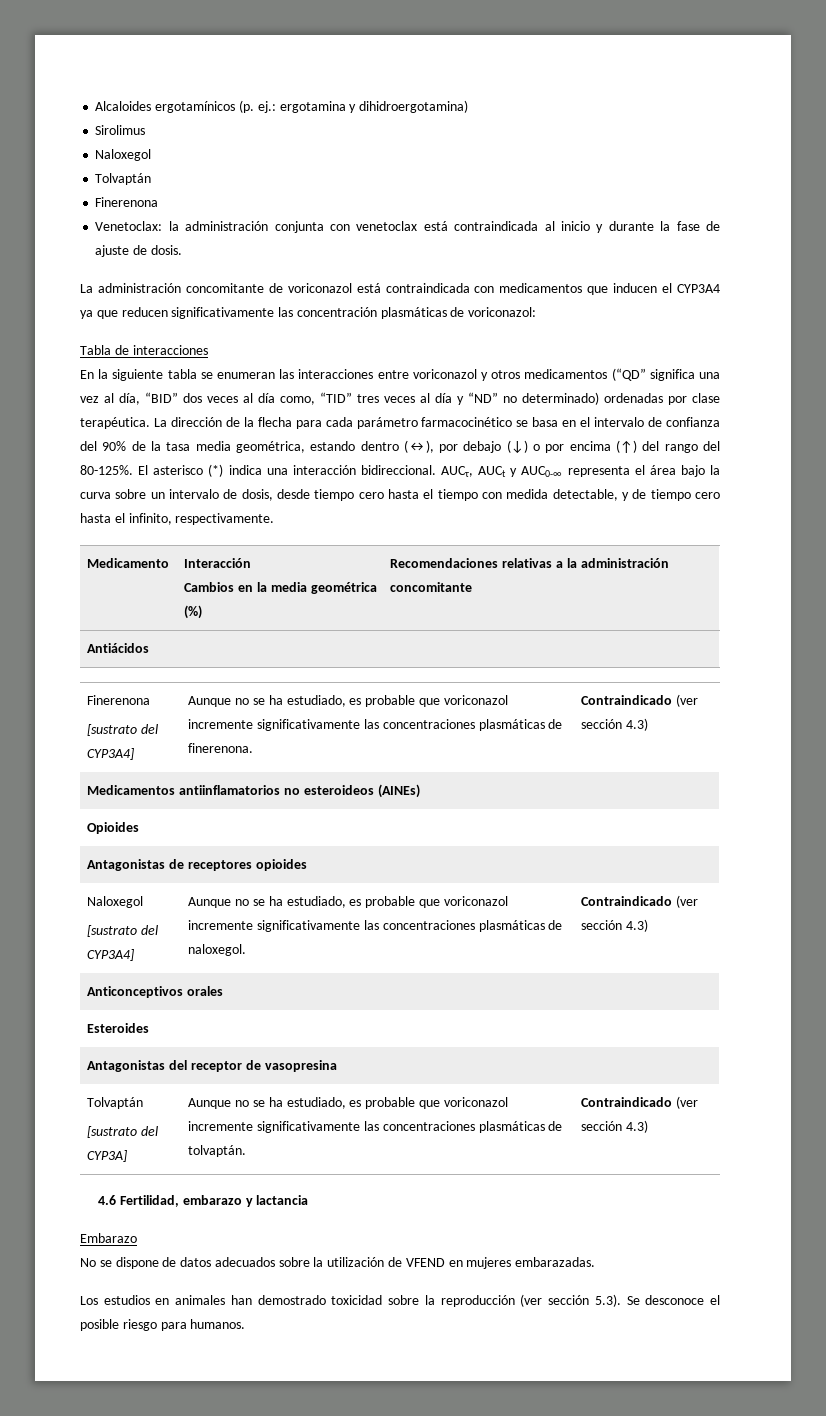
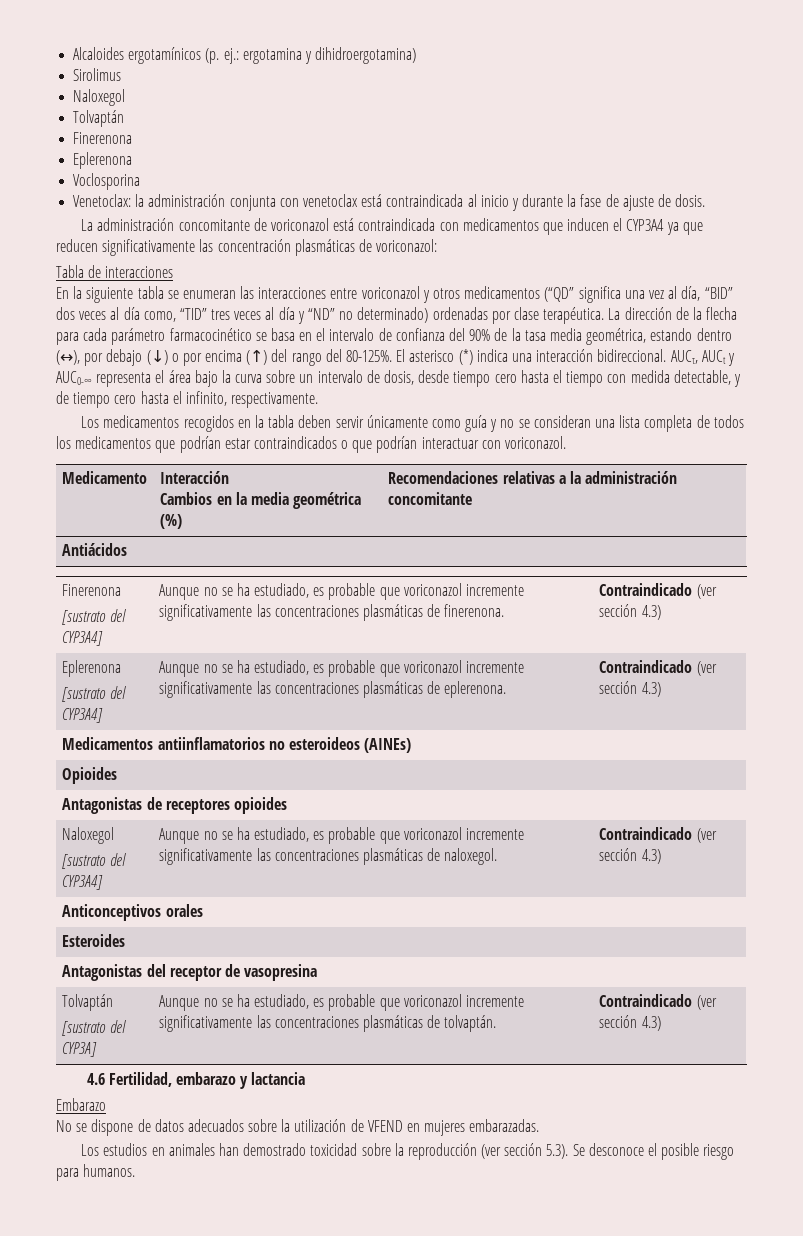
(159, 202) none -> [73,152,133,169] [73,173,141,190] // Eplerenona // Voclosporina
(275, 519) none -> [81,415,744,432] [56,436,567,453] // Los medicamentos recogidos en la tabla deben servir únicamente como guía y no se consideran una lista completa de todos los medicamentos que podrían estar contraindicados o que podrían interactuar con voriconazol.
(649, 724) none -> [62,660,122,677] [62,686,126,702] [62,708,104,723] [159,660,525,677] [159,681,507,698] [599,660,717,676] [599,681,661,697] // Eplerenona // [sustrato del CYP3A4] | Aunque no se ha estudiado, es probable que voriconazol incremente significativamente las concentraciones plasmáticas de eplerenona. | Contraindicado (ver sección 4.3)

